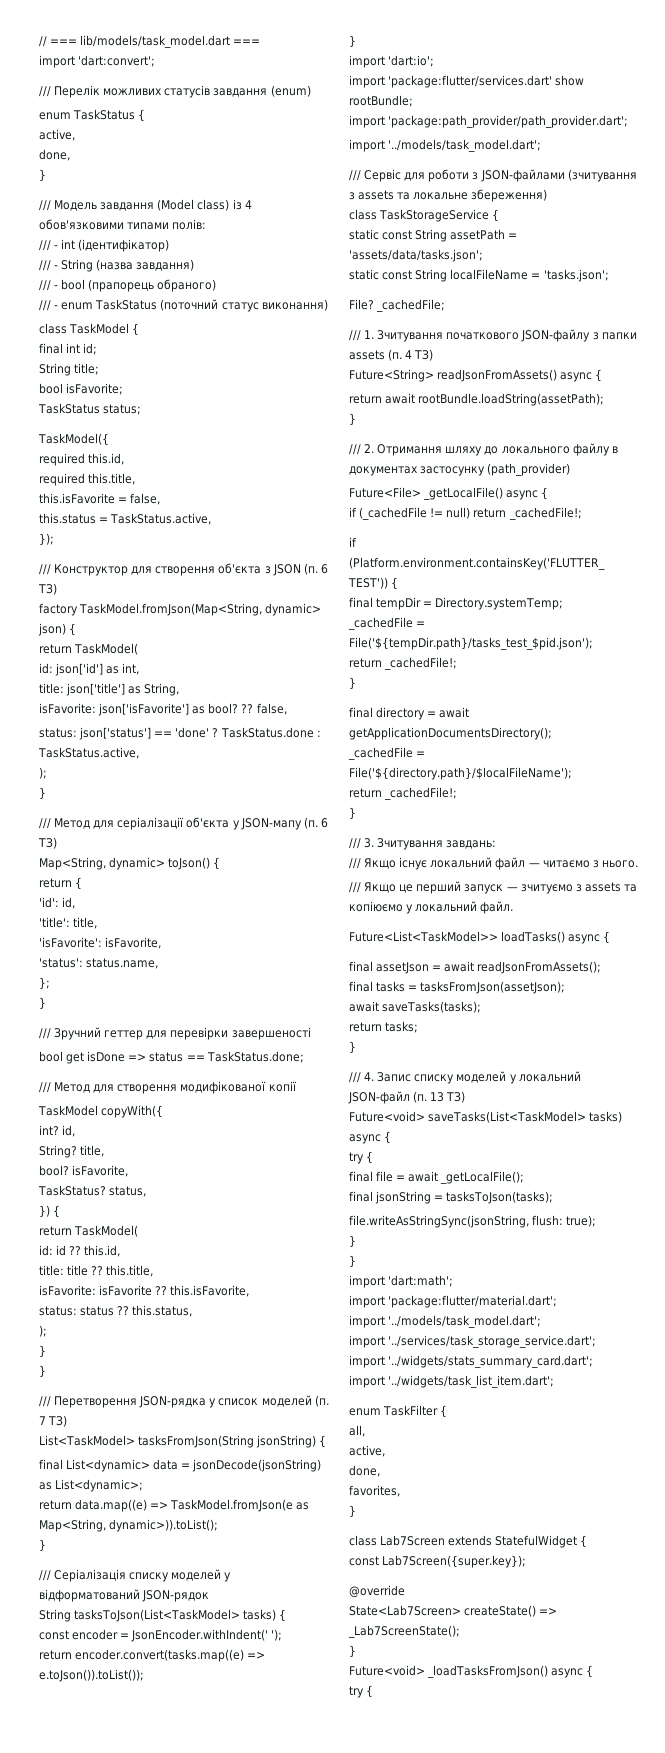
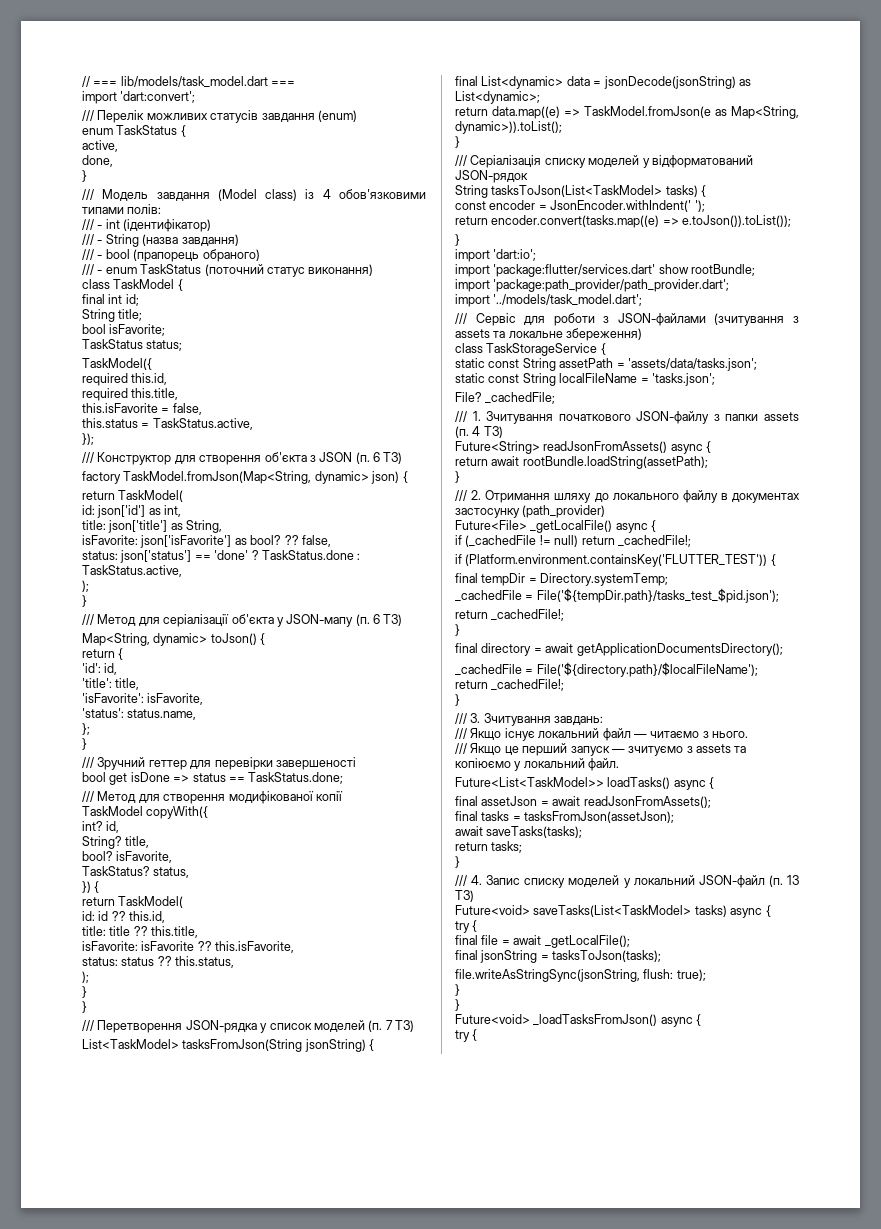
[349,1275,454,1288] [349,1295,558,1308] [349,1315,542,1328] [349,1335,597,1348] [349,1355,594,1368] [349,1375,555,1388] [349,1405,448,1417] [349,1425,365,1437] [349,1445,385,1457] [349,1465,380,1477] [349,1485,400,1497] [349,1505,356,1517] [349,1535,588,1548] [349,1555,527,1568] [349,1585,405,1598] [349,1605,558,1617] [348,1625,460,1638] [349,1645,356,1657] // import 'dart:math'; // import 'package:flutter/material.dart'; // import '../models/task_model.dart'; // import '../services/task_storage_service.dart'; // import '../widgets/stats_summary_card.dart'; // import '../widgets/task_list_item.dart'; // enum TaskFilter { // all, // active, // done, // favorites, // } // class Lab7Screen extends StatefulWidget { // const Lab7Screen({super.key}); // @override // State<Lab7Screen> createState() => _Lab7ScreenState(); // } -> (460, 1005) none

